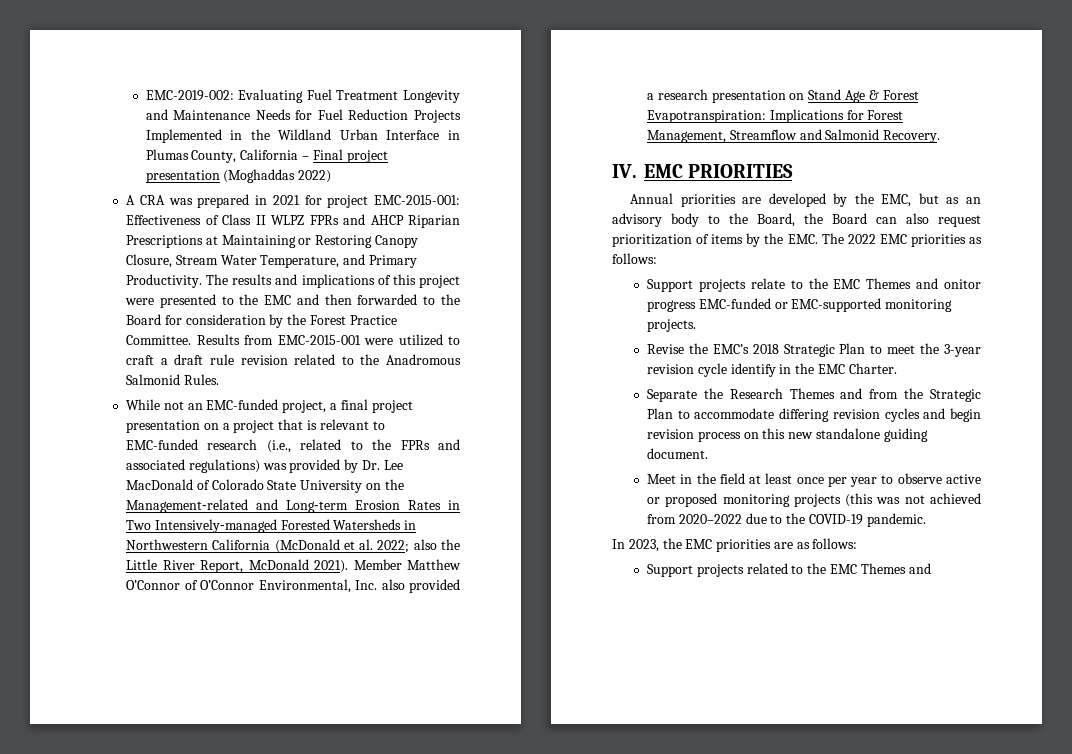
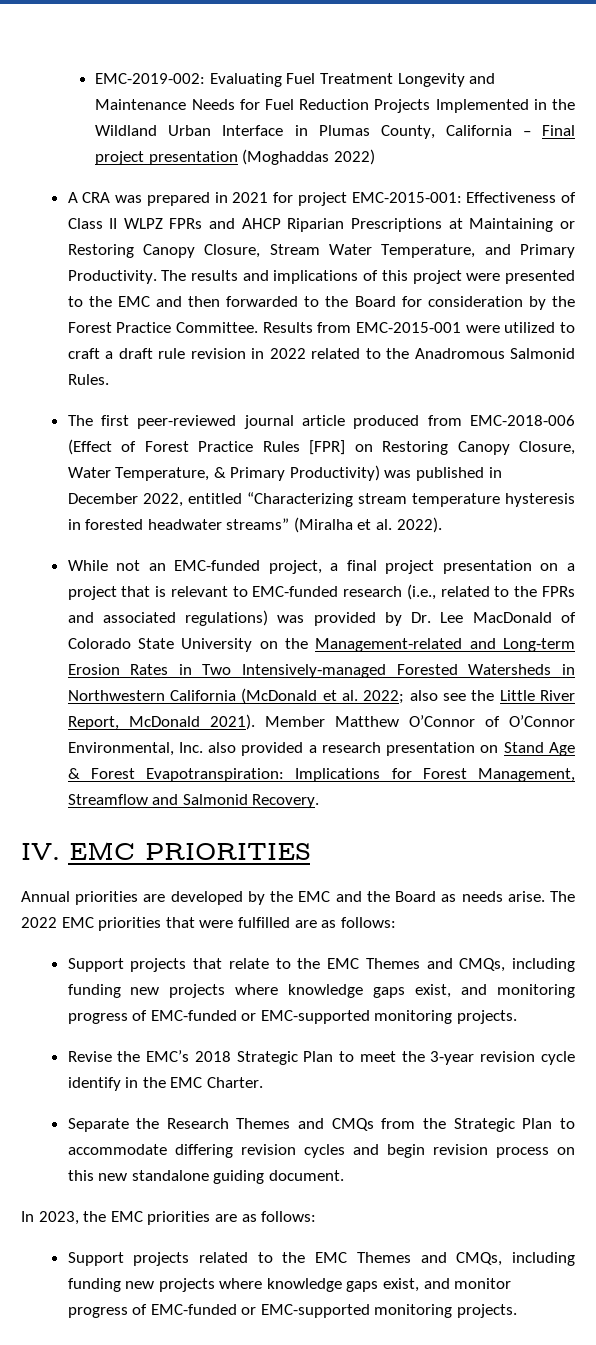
(288, 360) none -> [251,348,306,359] in 2022
(219, 379) none -> [67,415,575,429] [67,439,575,455] [67,465,502,481] [67,492,575,507] [67,517,442,533] // The first peer-reviewed journal article produced from EMC-2018-006 (Effect of Forest Practice Rules [FPR] on Restoring Canopy Closure, Water Temperature, & Primary Productivity) was published in December 2022, entitled “Characterizing stream temperature hysteresis in forested headwater streams” (Miralha et al. 2022).
(437, 544) none -> [442,693,466,701] see
[881,193,982,207] [612,213,981,227] [612,233,982,247] [612,253,657,264] [647,279,746,292] EMC, but as an advisory body to the Board, the Board can also request prioritization of items by the EMC. The 2022 EMC priorities as follows: // Support projects -> [298,891,575,902] [21,917,396,931] [67,958,223,972] EMC and the Board as needs arise. The 2022 EMC priorities that were fulfilled are as follows: // Support projects that
[944,279,981,289] [647,300,697,312] onitor progress -> [459,958,575,972] [67,984,575,998] [67,1010,148,1024] CMQs, including funding new projects where knowledge gaps exist, and monitoring progress of
(863, 393) none -> [331,1118,374,1131] CMQs
[647,473,981,487] [647,493,981,507] [647,513,926,527] // Meet in the field at least once per year to observe active or proposed monitoring projects (this was not achieved from 2020–2022 due to the COVID-19 pandemic. -> (344, 1175) none
(931, 568) none -> [456,1252,575,1266] [67,1278,512,1292] [67,1304,518,1318] CMQs, including funding new projects where knowledge gaps exist, and monitor progress of EMC-funded or EMC-supported monitoring projects.

